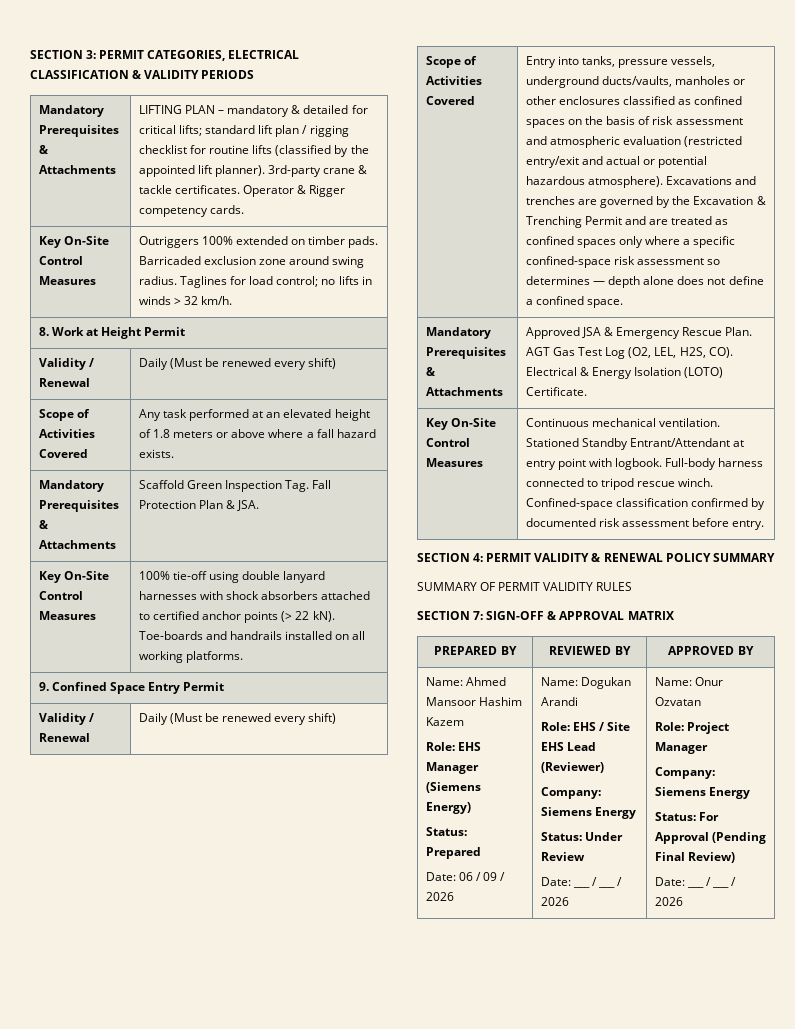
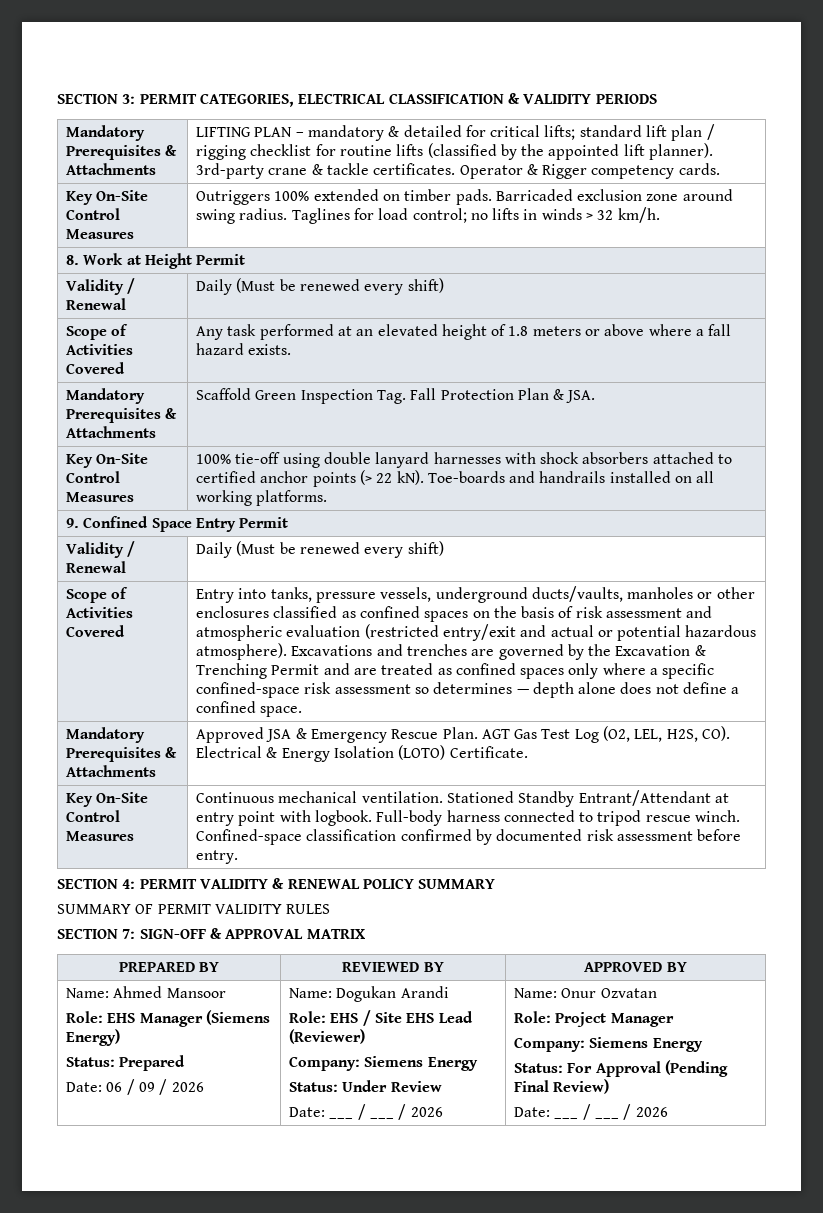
[479,697,523,706] [425,717,464,726] Hashim Kazem -> (226, 993) none

